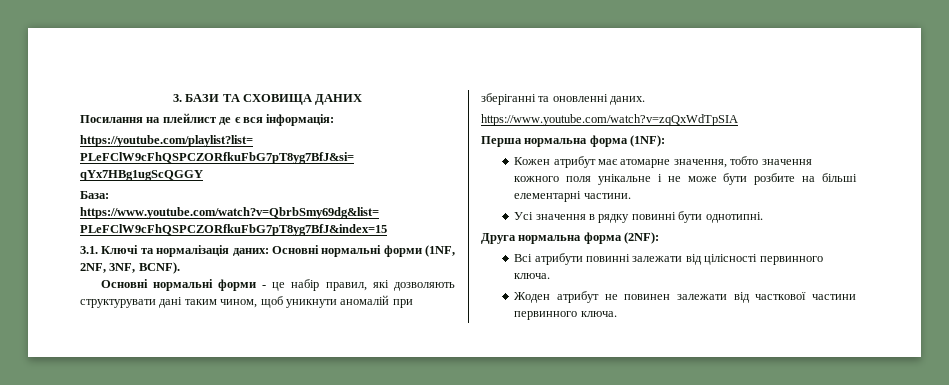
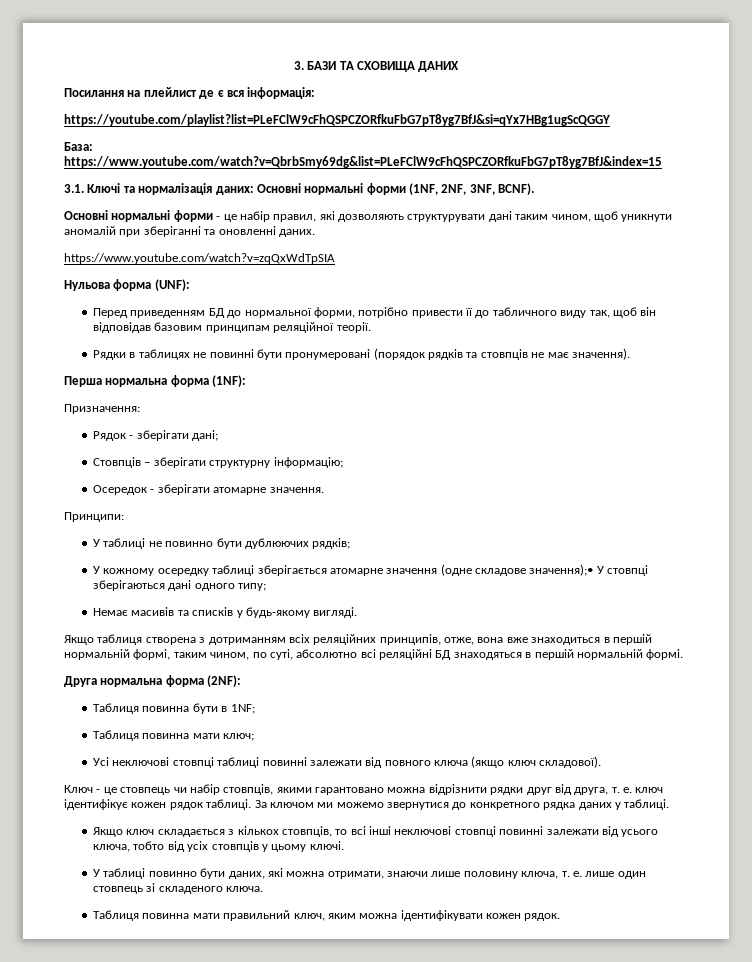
[481,135,666,147] [514,156,812,168] [514,173,857,185] [514,191,631,202] [514,211,763,223] [481,232,660,244] [514,253,823,265] [514,273,551,279] [514,291,856,303] [514,311,617,320] Перша нормальна форма (1NF): // Кожен атрибут має атомарне значення, тобто значення кожного поля унікальне і не може бути розбите на більші елементарні частини. // Усі значення в рядку повинні бути однотипні. // Друга нормальна форма (2NF): // Всі атрибути повинні залежати від цілісності первинного ключа. // Жоден атрибут не повинен залежати від часткової частини первинного ключа. -> [64,279,190,291] [93,307,657,318] [93,322,371,333] [93,348,630,360] [64,375,247,387] [64,404,140,414] [93,430,219,441] [93,457,343,468] [93,484,324,495] [64,512,124,522] [93,538,351,549] [93,564,649,576] [93,580,267,591] [93,607,358,618] [64,634,652,645] [64,649,684,660] [64,675,242,687] [93,703,255,714] [93,730,255,741] [93,756,602,768] [64,784,664,795] [64,799,670,810] [93,826,659,837] [93,841,344,852] [93,868,646,879] [93,883,264,894] [93,910,561,921] Нульова форма (UNF): // Перед приведенням БД до нормальної форми, потрібно привести її до табличного виду так, щоб він відповідав базовим принципам реляційної теорії. // Рядки в таблицях не повинні бути пронумеровані (порядок рядків та стовпців не має значення). // Перша нормальна форма (1NF): // Призначення: // Рядок - зберігати дані; // Стовпців – зберігати структурну інформацію; // Осередок - зберігати атомарне значення. // Принципи: // У таблиці не повинно бути дублюючих рядків; // У кожному осередку таблиці зберігається атомарне значення (одне складове значення);• У стовпці зберігаються дані одного типу; // Немає масивів та списків у будь-якому вигляді. // Якщо таблиця створена з дотриманням всіх реляційних принципів, отже, вона вже знаходиться в першій нормальній формі, таким чином, по суті, абсолютно всі реляційні БД знаходяться в першій нормальній формі. // Друга нормальна форма (2NF): // Таблиця повинна бути в 1NF; // Таблиця повинна мати ключ; // Усі неключові стовпці таблиці повинні залежати від повного ключа (якщо ключ складової). // Ключ - це стовпець чи набір стовпців, якими гарантовано можна відрізнити рядки друг від друга, т. е. ключ ідентифікує кожен рядок таблиці. За ключом ми можемо звернутися до конкретного рядка даних у таблиці. // Якщо ключ складається з кількох стовпців, то всі інші неключові стовпці повинні залежати від усього ключа, тобто від усіх стовпців у цьому ключі. // У таблиці повинно бути даних, які можна отримати, знаючи лише половину ключа, т. е. лише один стовпець зі складеного ключа. // Таблиця повинна мати правильний ключ, яким можна ідентифікувати кожен рядок.

